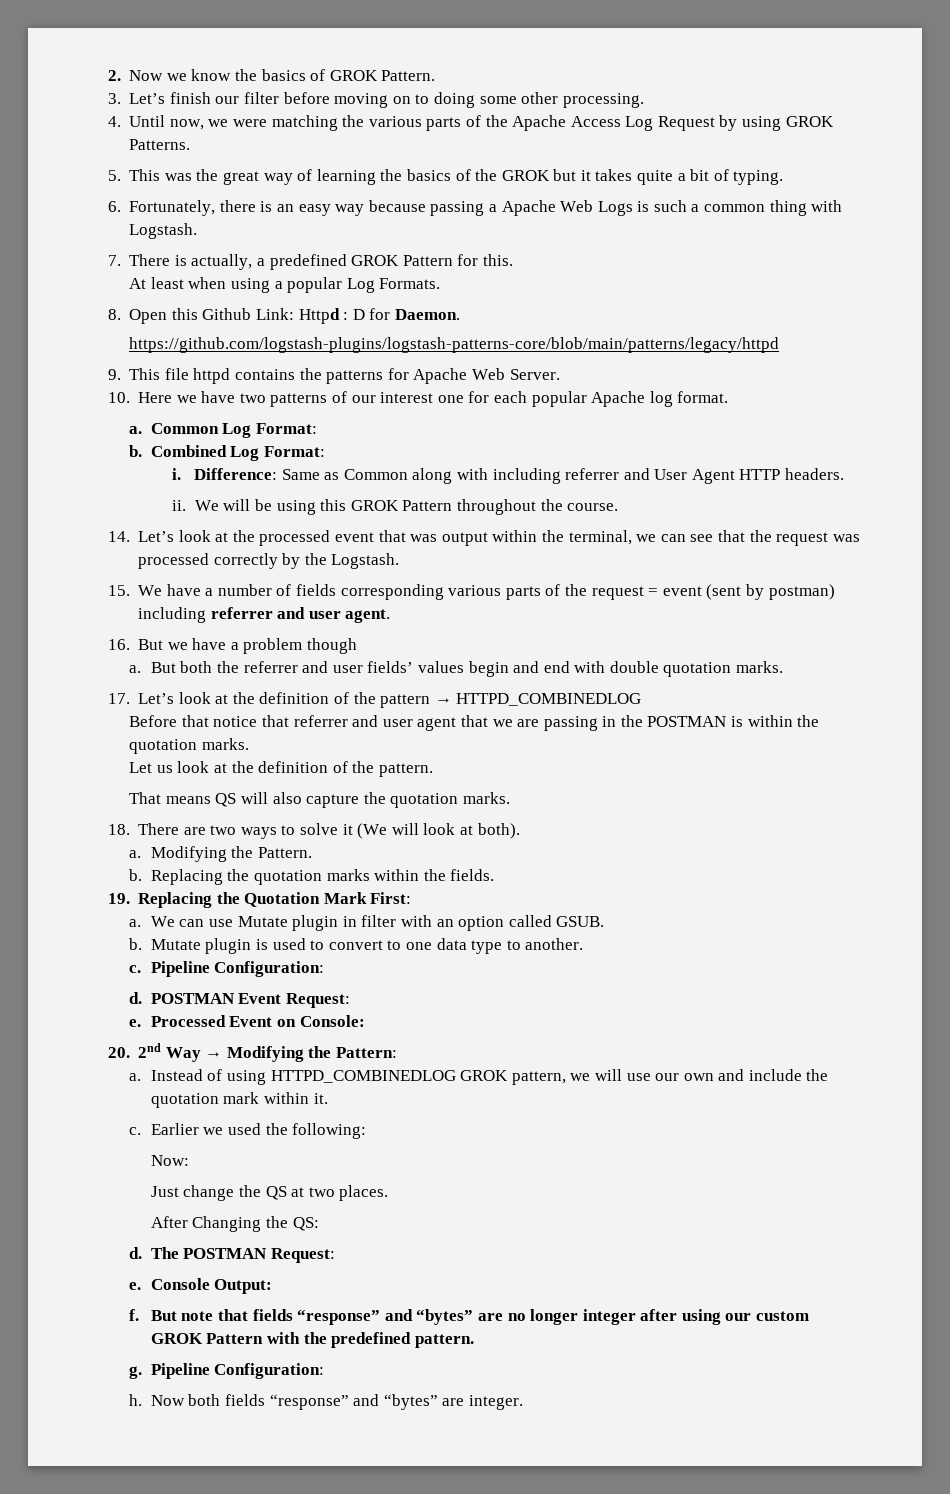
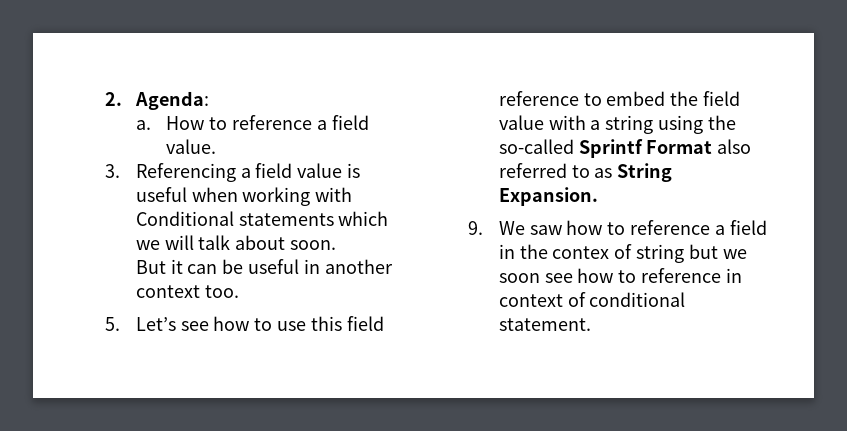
[129,69,436,81] [107,92,644,108] [107,115,834,131] [129,139,191,150] [107,169,784,185] [107,200,843,216] [129,223,198,239] [107,254,513,270] [129,277,441,293] [107,308,460,324] [129,337,780,353] [107,368,560,384] [107,391,729,407] [129,423,317,438] [129,445,325,461] [172,468,845,484] [172,499,619,515] [107,530,860,546] [138,553,400,569] [107,584,835,600] [138,607,391,623] [107,638,358,654] [129,661,784,677] [107,692,642,708] [129,715,820,731] [129,738,249,754] [129,761,433,777] [129,792,510,808] [107,823,520,839] [129,846,312,862] [129,869,495,885] [107,892,412,908] [129,915,605,931] [129,938,584,954] [129,961,325,977] [129,992,350,1008] [129,1015,365,1027] [107,1043,398,1062] [129,1069,829,1085] [150,1092,328,1108] [129,1123,367,1139] [150,1155,189,1166] [150,1185,389,1201] [150,1216,319,1232] [129,1247,335,1263] [129,1278,273,1294] [129,1309,810,1325] [150,1332,474,1348] [129,1363,325,1379] [129,1394,523,1410] Now we know the basics of GROK Pattern. // 3. Let’s finish our filter before moving on to doing some other processing. // 4. Until now, we were matching the various parts of the Apache Access Log Request by using GROK Patterns. // 5. This was the great way of learning the basics of the GROK but it takes quite a bit of typing. // 6. Fortunately, there is an easy way because passing a Apache Web Logs is such a common thing with Logstash. // 7. There is actually, a predefined GROK Pattern for this. // At least when using a popular Log Formats. // 8. Open this Github Link: Httpd : D for Daemon. // https://github.com/logstash-plugins/logstash-patterns-core/blob/main/patterns/legacy/httpd // 9. This file httpd contains the patterns for Apache Web Server. // 10. Here we have two patterns of our interest one for each popular Apache log format. // a. Common Log Format: // b. Combined Log Format: // i. Difference: Same as Common along with including referrer and User Agent HTTP headers. // ii. We will be using this GROK Pattern throughout the course. // 14. Let’s look at the processed event that was output within the terminal, we can see that the request was processed correctly by the Logstash. // 15. We have a number of fields corresponding various parts of the request = event (sent by postman) including referrer and user agent. // 16. But we have a problem though // a. But both the referrer and user fields’ values begin and end with double quotation marks. // 17. Let’s look at the definition of the pattern → HTTPD_COMBINEDLOG // Before that notice that referrer and user agent that we are passing in the POSTMAN is within the quotation marks. // Let us look at the definition of the pattern. // That means QS will also capture the quotation marks. // 18. There are two ways to solve it (We will look at both). // a. Modifying the Pattern. // b. Replacing the quotation marks within the fields. // 19. Replacing the Quotation Mark First: // a. We can use Mutate plugin in filter with an option called GSUB. // b. Mutate plugin is used to convert to one data type to another. // c. Pipeline Configuration: // d. POSTMAN Event Request: // e. Processed Event on Console: // 20. 2nd Way → Modifying the Pattern: // a. Instead of using HTTPD_COMBINEDLOG GROK pattern, we will use our own and include the quotation mark within it. // c. Earlier we used the following: // Now: // Just change the QS at two places. // After Changing the QS: // d. The POSTMAN Request: // e. Console Output: // f. But note that fields “response” and “bytes” are no longer integer after using our custom GROK Pattern with the predefined pattern. // g. Pipeline Configuration: // h. Now both fields “response” and “bytes” are integer. -> [134,91,209,110] [135,115,369,130] [166,139,217,154] [105,163,361,182] [135,187,353,206] [135,211,389,226] [135,235,337,250] [135,259,393,274] [135,285,239,298] [105,316,384,331] [498,91,741,106] [498,115,737,134] [498,139,752,158] [498,163,673,182] [498,187,598,206] [468,220,767,235] [498,244,747,263] [498,268,743,283] [498,292,686,307] [498,318,591,331] Agenda: // a. How to reference a field value. // 3. Referencing a field value is useful when working with Conditional statements which we will talk about soon. // But it can be useful in another context too. // 5. Let’s see how to use this field reference to embed the field value with a string using the so-called Sprintf Format also referred to as String Expansion. // 9. We saw how to reference a field in the contex of string but we soon see how to reference in context of conditional statement.

